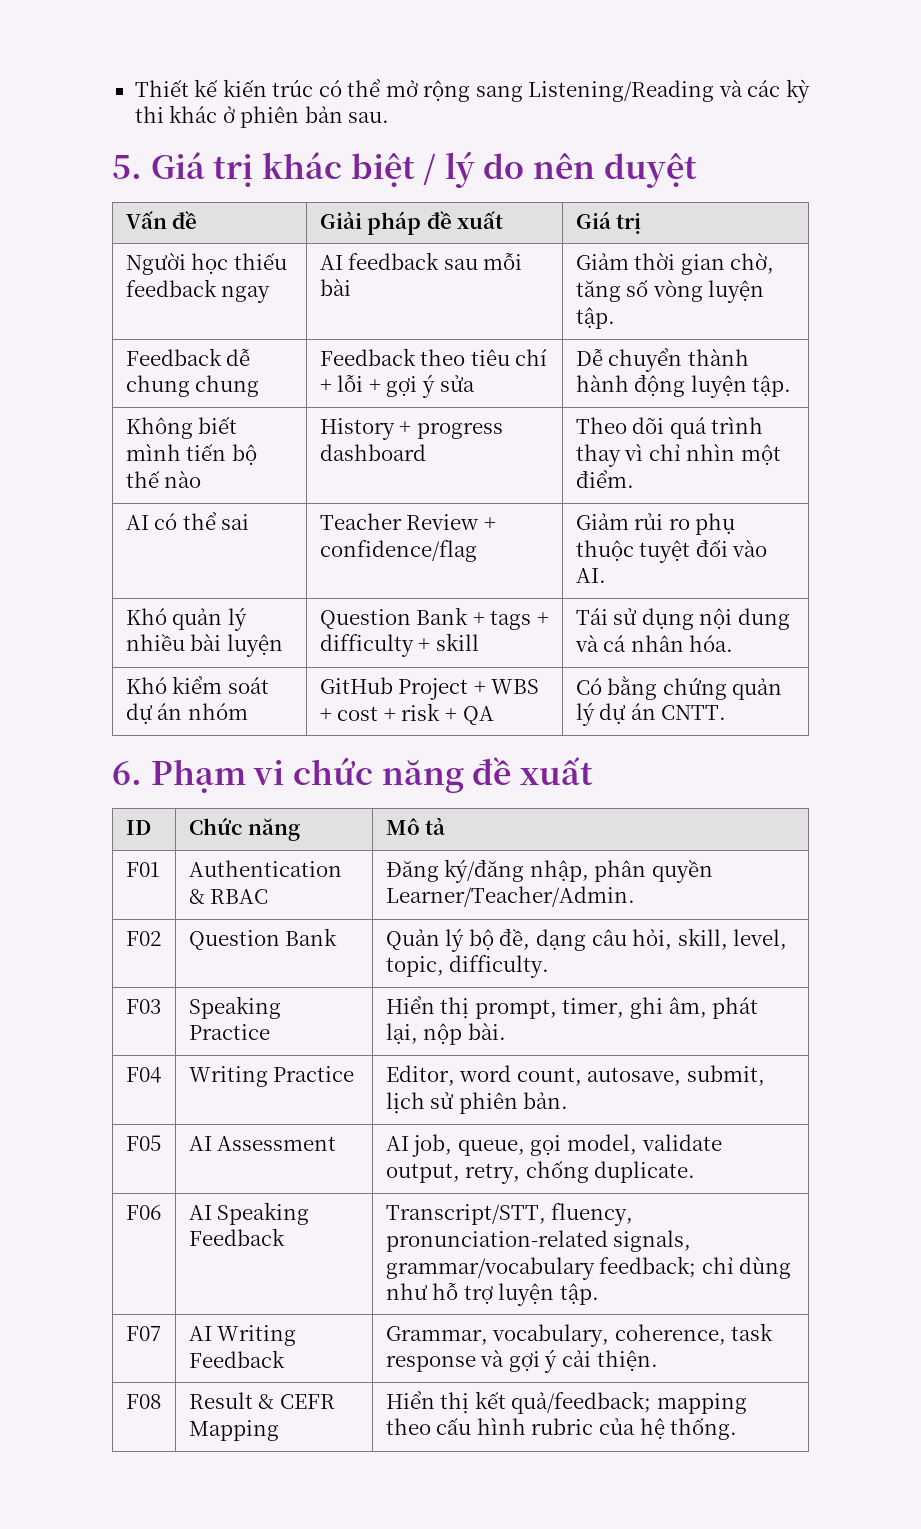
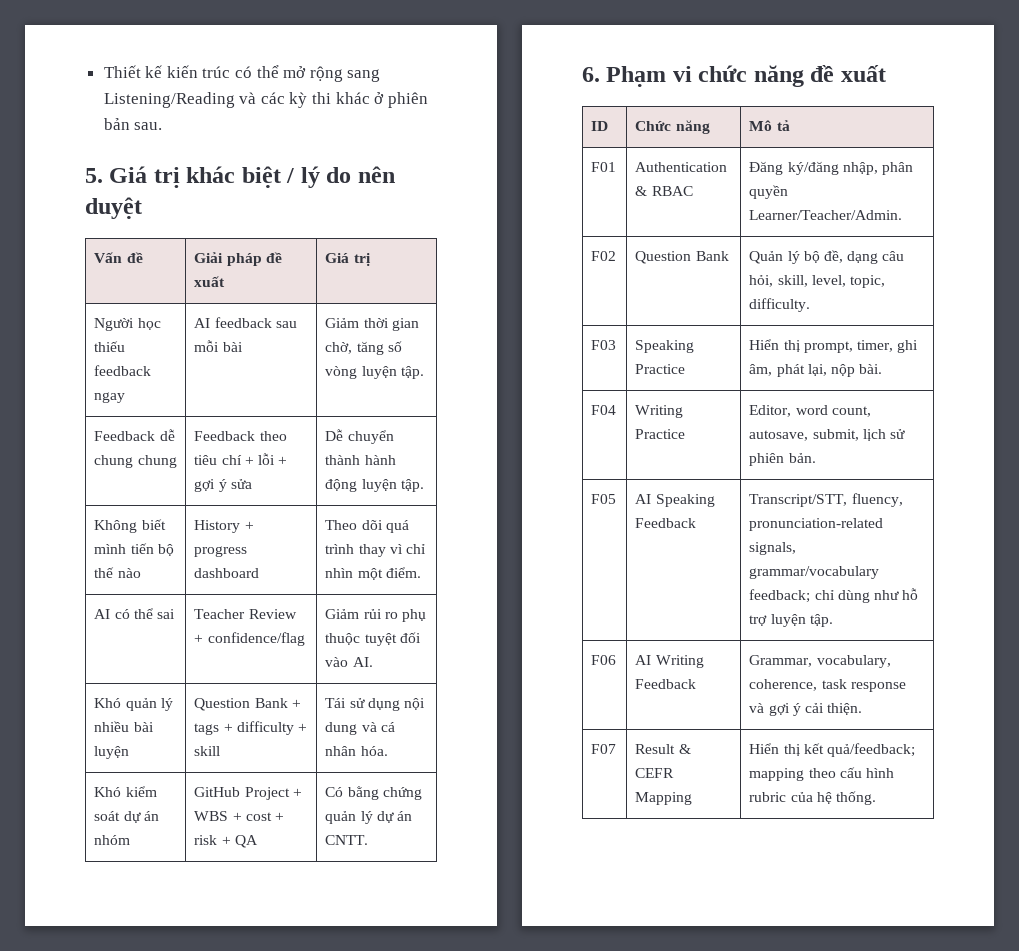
[188,1136,337,1151] [385,1134,722,1157] [385,1161,696,1184] [125,1205,161,1220] | AI Assessment | AI job, queue, gọi model, validate output, retry, chống duplicate. // F06 -> (617, 499) none
[125,1326,161,1341] F07 -> [591,655,617,665] F06
[125,1394,161,1409] F08 -> [591,744,617,754] F07

